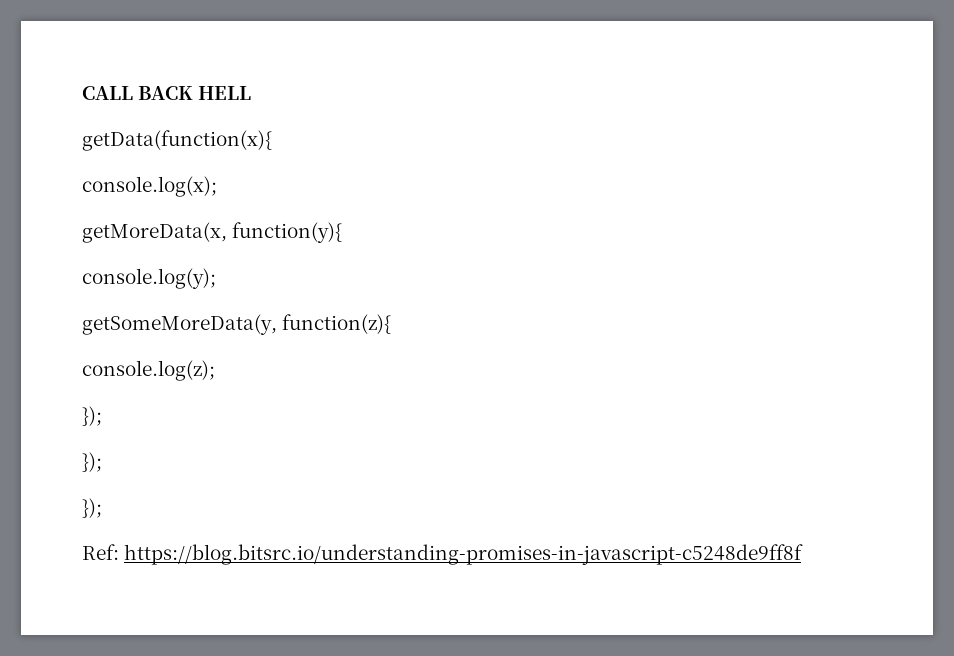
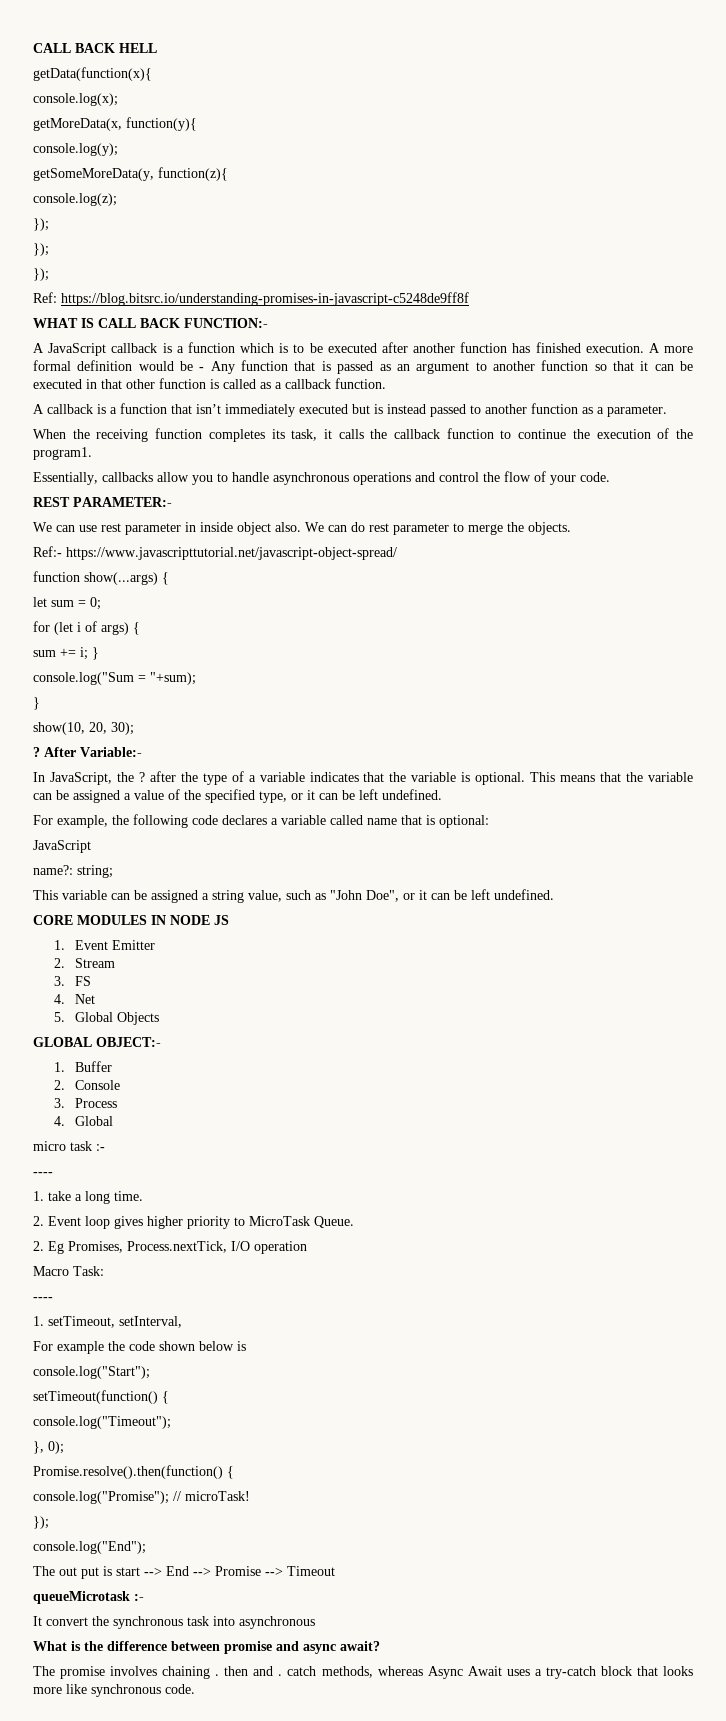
(804, 554) none -> [33,318,268,328] [33,342,693,356] [33,360,694,374] [33,378,386,389] [33,403,667,417] [33,428,693,442] [33,447,92,460] [33,471,610,485] [33,497,172,507] [33,522,571,535] [33,546,397,560] [33,571,169,585] [33,597,101,610] [33,621,140,635] [33,647,99,660] [33,672,196,685] [33,697,40,710] [33,722,134,735] [33,747,142,757] [33,771,693,785] [33,789,442,803] [33,814,489,828] [33,840,91,853] [33,865,113,878] [33,889,554,903] [33,915,229,925] [54,940,156,950] [54,958,116,968] [54,976,92,986] [54,994,96,1004] [54,1012,160,1025] [33,1037,161,1047] [54,1061,113,1072] [54,1080,121,1090] [54,1098,118,1108] [54,1116,114,1126] [33,1141,105,1151] [33,1172,53,1176] [33,1191,143,1204] [33,1216,354,1229] [33,1241,307,1254] [33,1266,104,1276] [33,1297,53,1301] [33,1316,182,1328] [33,1341,246,1354] [33,1366,150,1379] [33,1390,169,1404] [33,1416,171,1429] [33,1441,64,1454] [33,1465,234,1479] [33,1491,250,1504] [33,1516,49,1529] [33,1541,146,1554] [33,1566,335,1579] [33,1591,144,1604] [33,1616,315,1629] [33,1641,380,1654] [33,1666,693,1679] [33,1684,195,1697] // WHAT IS CALL BACK FUNCTION:- // A JavaScript callback is a function which is to be executed after another function has finished execution. A more formal definition would be - Any function that is passed as an argument to another function so that it can be executed in that other function is called as a callback function. // A callback is a function that isn’t immediately executed but is instead passed to another function as a parameter. // When the receiving function completes its task, it calls the callback function to continue the execution of the program1. // Essentially, callbacks allow you to handle asynchronous operations and control the flow of your code. // REST PARAMETER:- // We can use rest parameter in inside object also. We can do rest parameter to merge the objects. // Ref:- https://www.javascripttutorial.net/javascript-object-spread/ // function show(...args) { // let sum = 0; // for (let i of args) { // sum += i; } // console.log("Sum = "+sum); // } // show(10, 20, 30); // ? After Variable:- // In JavaScript, the ? after the type of a variable indicates that the variable is optional. This means that the variable can be assigned a value of the specified type, or it can be left undefined. // For example, the following code declares a variable called name that is optional: // JavaScript // name?: string; // This variable can be assigned a string value, such as "John Doe", or it can be left undefined. // CORE MODULES IN NODE JS // 1. Event Emitter // 2. Stream // 3. FS // 4. Net // 5. Global Objects // GLOBAL OBJECT:- // 1. Buffer // 2. Console // 3. Process // 4. Global // micro task :- // ---- // 1. take a long time. // 2. Event loop gives higher priority to MicroTask Queue. // 2. Eg Promises, Process.nextTick, I/O operation // Macro Task: // ---- // 1. setTimeout, setInterval, // For example the code shown below is // console.log("Start"); // setTimeout(function() { // console.log("Timeout"); // }, 0); // Promise.resolve().then(function() { // console.log("Promise"); // microTask! // }); // console.log("End"); // The out put is start --> End --> Promise --> Timeout // queueMicrotask :- // It convert the synchronous task into asynchronous // What is the difference between promise and async await? // The promise involves chaining . then and . catch methods, whereas Async Await uses a try-catch block that looks more like synchronous code.

